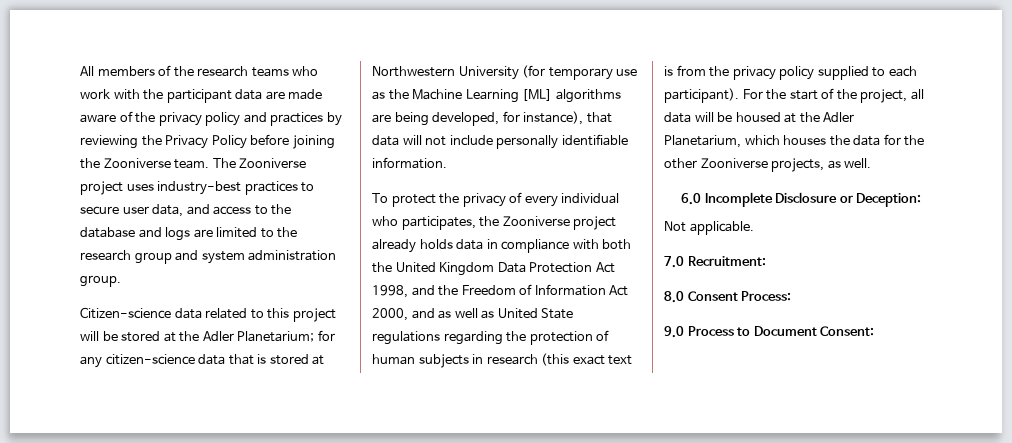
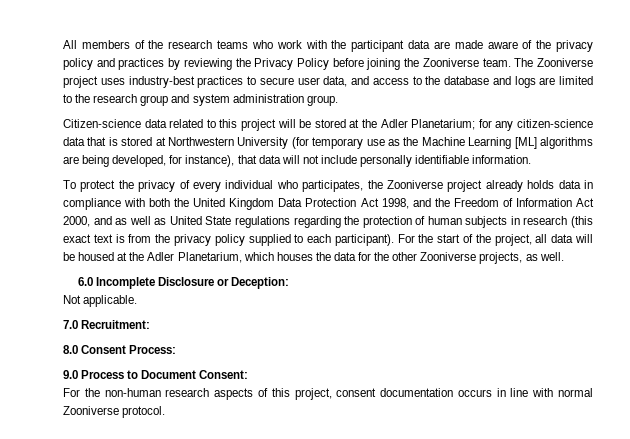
(875, 331) none -> [63,388,593,400] [63,406,166,418] // For the non-human research aspects of this project, consent documentation occurs in line with normal Zooniverse protocol.

